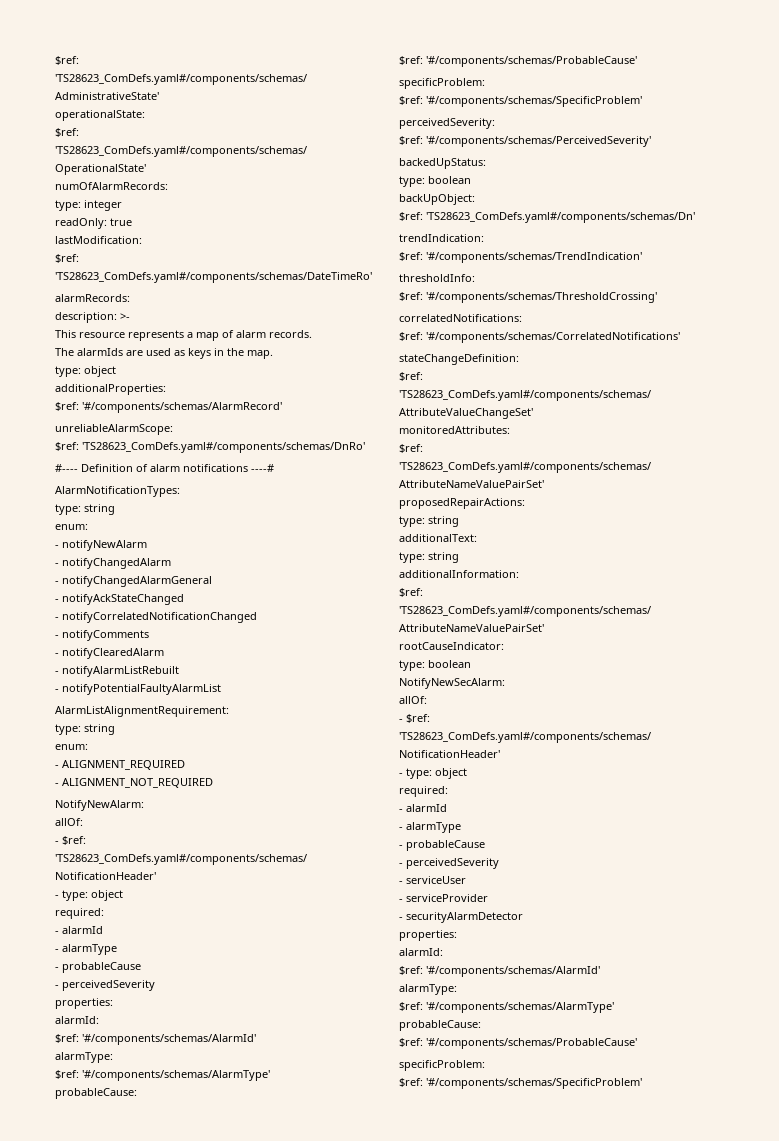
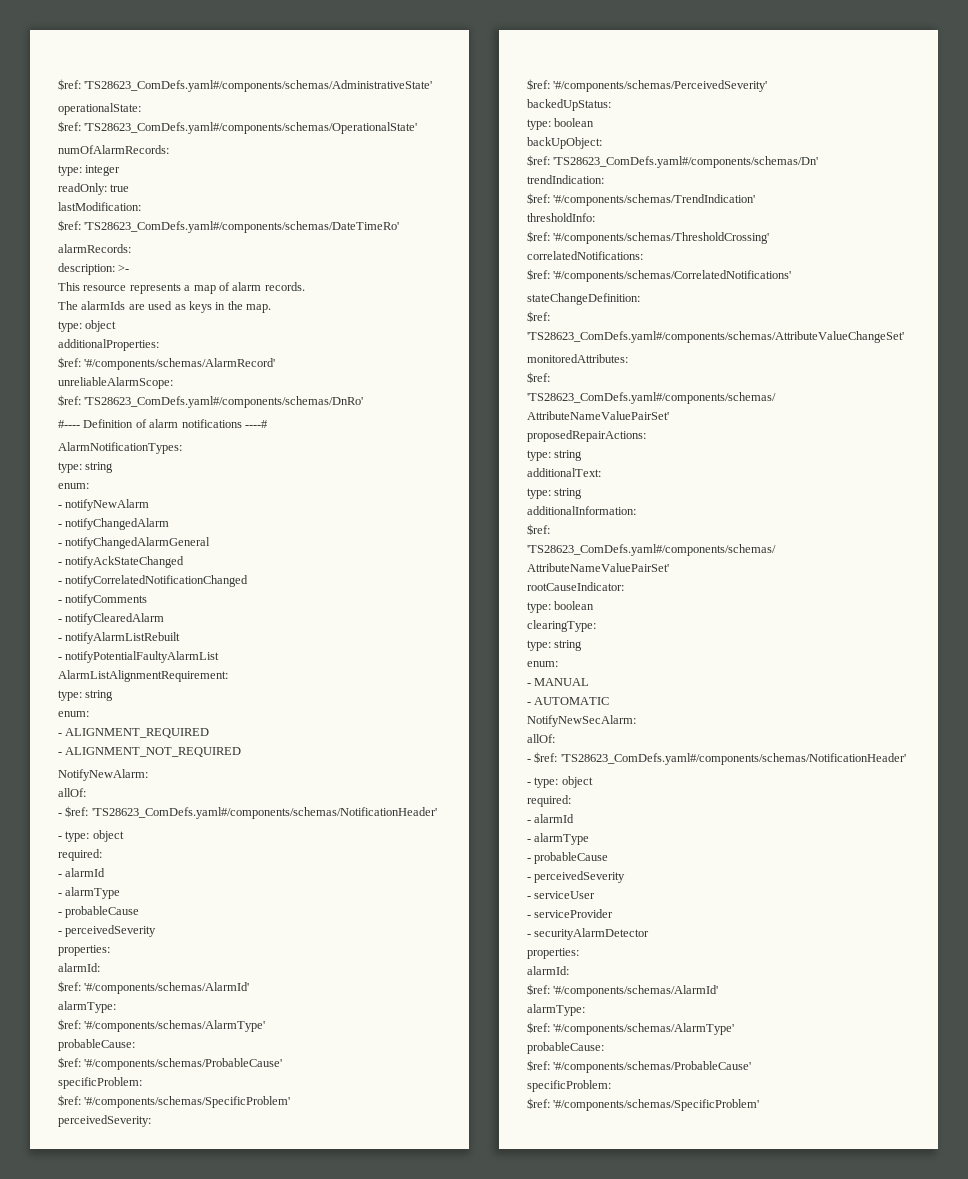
(471, 664) none -> [527,620,596,632] [527,640,583,651] [527,661,558,667] [527,678,590,686] [527,697,610,705] // clearingType: // type: string // enum: // - MANUAL // - AUTOMATIC

